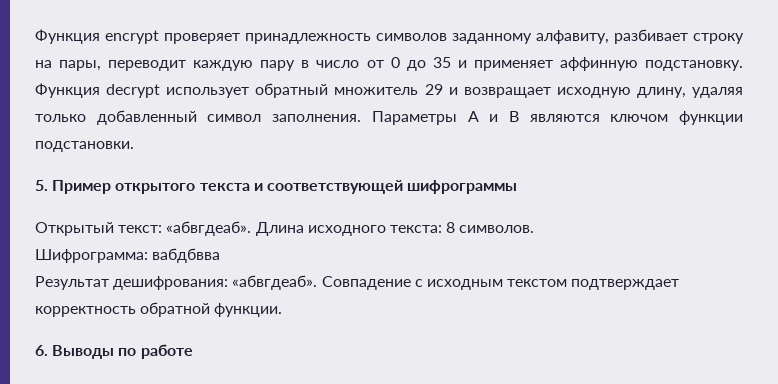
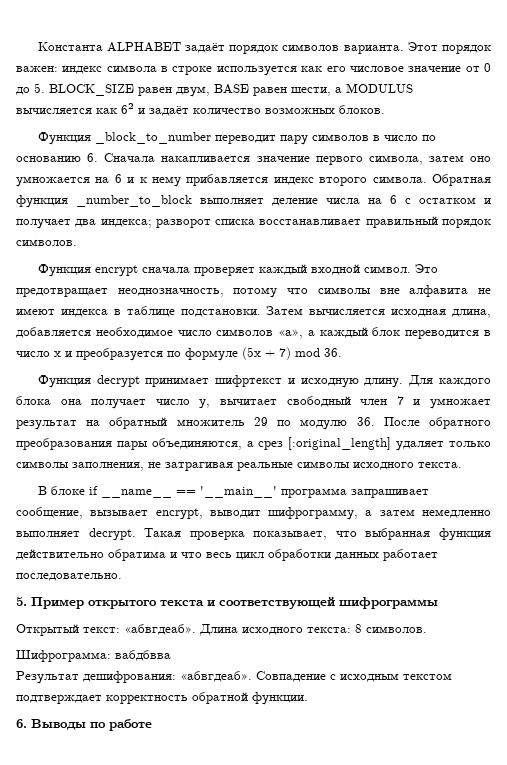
[35,29,744,44] [35,57,743,71] [35,83,744,98] [35,110,743,125] [35,141,134,152] Функция encrypt проверяет принадлежность символов заданному алфавиту, разбивает строку на пары, переводит каждую пару в число от 0 до 35 и применяет аффинную подстановку. Функция decrypt использует обратный множитель 29 и возвращает исходную длину, удаляя только добавленный символ заполнения. Параметры A и B являются ключом функции подстановки. -> [37,42,492,54] [16,63,492,76] [16,83,413,97] [16,103,385,116] [37,132,436,145] [16,153,491,165] [16,174,491,187] [16,195,491,208] [16,216,491,229] [16,239,77,246] [37,264,438,277] [16,285,492,298] [16,306,491,318] [16,327,491,339] [16,347,342,361] [37,375,492,388] [16,396,492,409] [16,417,492,430] [16,437,491,451] [16,461,462,471] [37,486,429,498] [16,507,491,520] [16,528,491,541] [16,549,438,561] [16,573,122,581] Константа ALPHABET задаёт порядок символов варианта. Этот порядок важен: индекс символа в строке используется как его числовое значение от 0 до 5. BLOCK_SIZE равен двум, BASE равен шести, а MODULUS вычисляется как 6² и задаёт количество возможных блоков. // Функция _block_to_number переводит пару символов в число по основанию 6. Сначала накапливается значение первого символа, затем оно умножается на 6 и к нему прибавляется индекс второго символа. Обратная функция _number_to_block выполняет деление числа на 6 с остатком и получает два индекса; разворот списка восстанавливает правильный порядок символов. // Функция encrypt сначала проверяет каждый входной символ. Это предотвращает неоднозначность, потому что символы вне алфавита не имеют индекса в таблице подстановки. Затем вычисляется исходная длина, добавляется необходимое число символов «а», а каждый блок переводится в число x и преобразуется по формуле (5x + 7) mod 36. // Функция decrypt принимает шифртекст и исходную длину. Для каждого блока она получает число y, вычитает свободный член 7 и умножает результат на обратный множитель 29 по модулю 36. После обратного преобразования пары объединяются, а срез [:original_length] удаляет только символы заполнения, не затрагивая реальные символы исходного текста. // В блоке if __name__ == '__main__' программа запрашивает сообщение, вызывает encrypt, выводит шифрограмму, а затем немедленно выполняет decrypt. Такая проверка показывает, что выбранная функция действительно обратима и что весь цикл обработки данных работает последовательно.

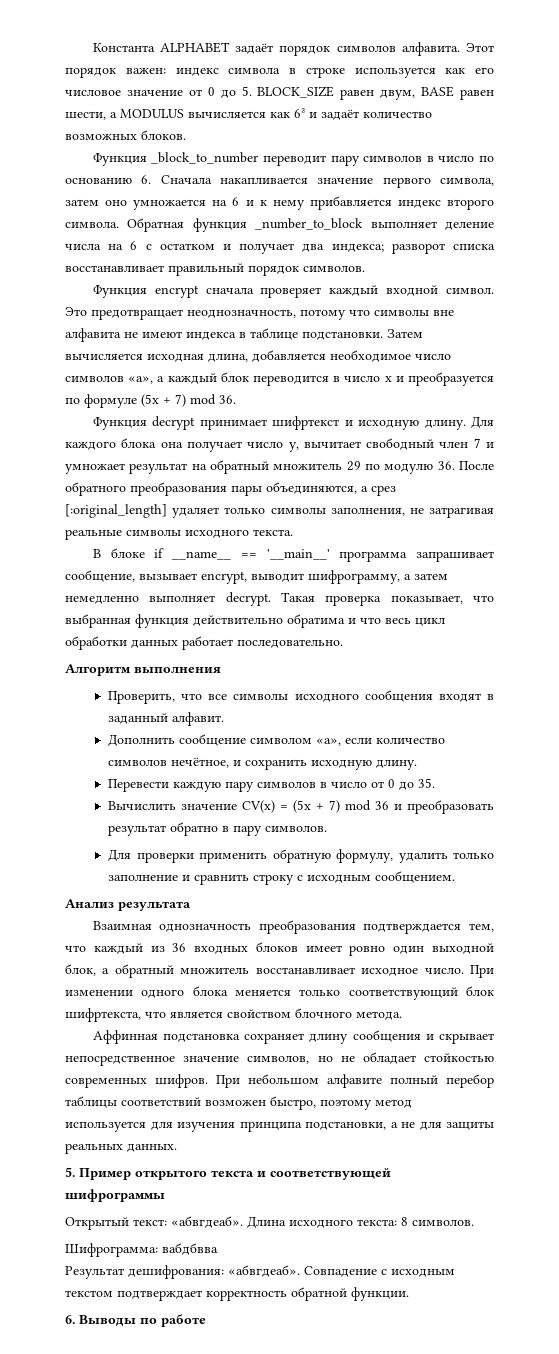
[343,45,404,54] варианта. -> [401,42,460,56] алфавита.
(122, 577) none -> [65,664,221,676] [108,690,494,704] [108,712,225,726] [108,734,446,747] [108,757,418,770] [108,778,436,792] [108,800,494,814] [108,822,328,836] [108,849,495,863] [108,871,456,885] [65,899,191,911] [92,920,495,934] [65,942,494,956] [65,964,494,978] [65,986,494,1000] [65,1008,402,1022] [92,1030,495,1044] [65,1052,495,1066] [65,1074,494,1088] [65,1096,412,1110] [65,1121,494,1132] [65,1143,177,1154] // Алгоритм выполнения // Проверить, что все символы исходного сообщения входят в заданный алфавит. // Дополнить сообщение символом «а», если количество символов нечётное, и сохранить исходную длину. // Перевести каждую пару символов в число от 0 до 35. // Вычислить значение CV(x) = (5x + 7) mod 36 и преобразовать результат обратно в пару символов. // Для проверки применить обратную формулу, удалить только заполнение и сравнить строку с исходным сообщением. // Анализ результата // Взаимная однозначность преобразования подтверждается тем, что каждый из 36 входных блоков имеет ровно один выходной блок, а обратный множитель восстанавливает исходное число. При изменении одного блока меняется только соответствующий блок шифртекста, что является свойством блочного метода. // Аффинная подстановка сохраняет длину сообщения и скрывает непосредственное значение символов, но не обладает стойкостью современных шифров. При небольшом алфавите полный перебор таблицы соответствий возможен быстро, поэтому метод используется для изучения принципа подстановки, а не для защиты реальных данных.

